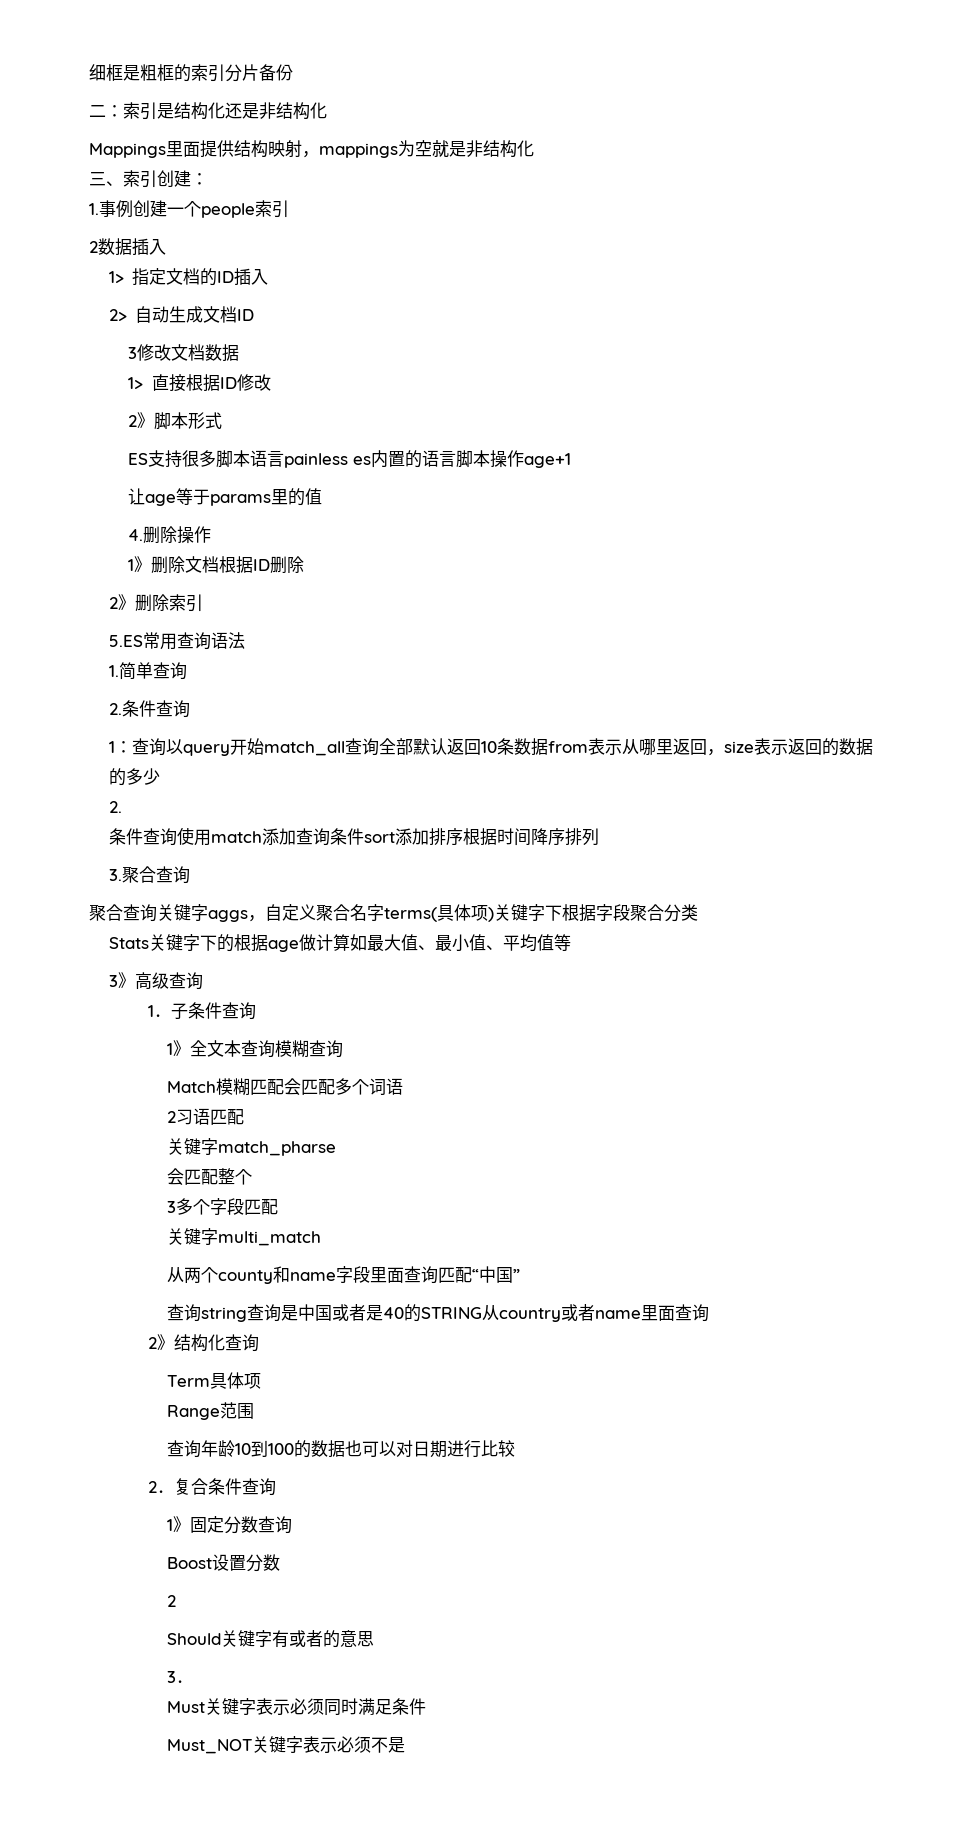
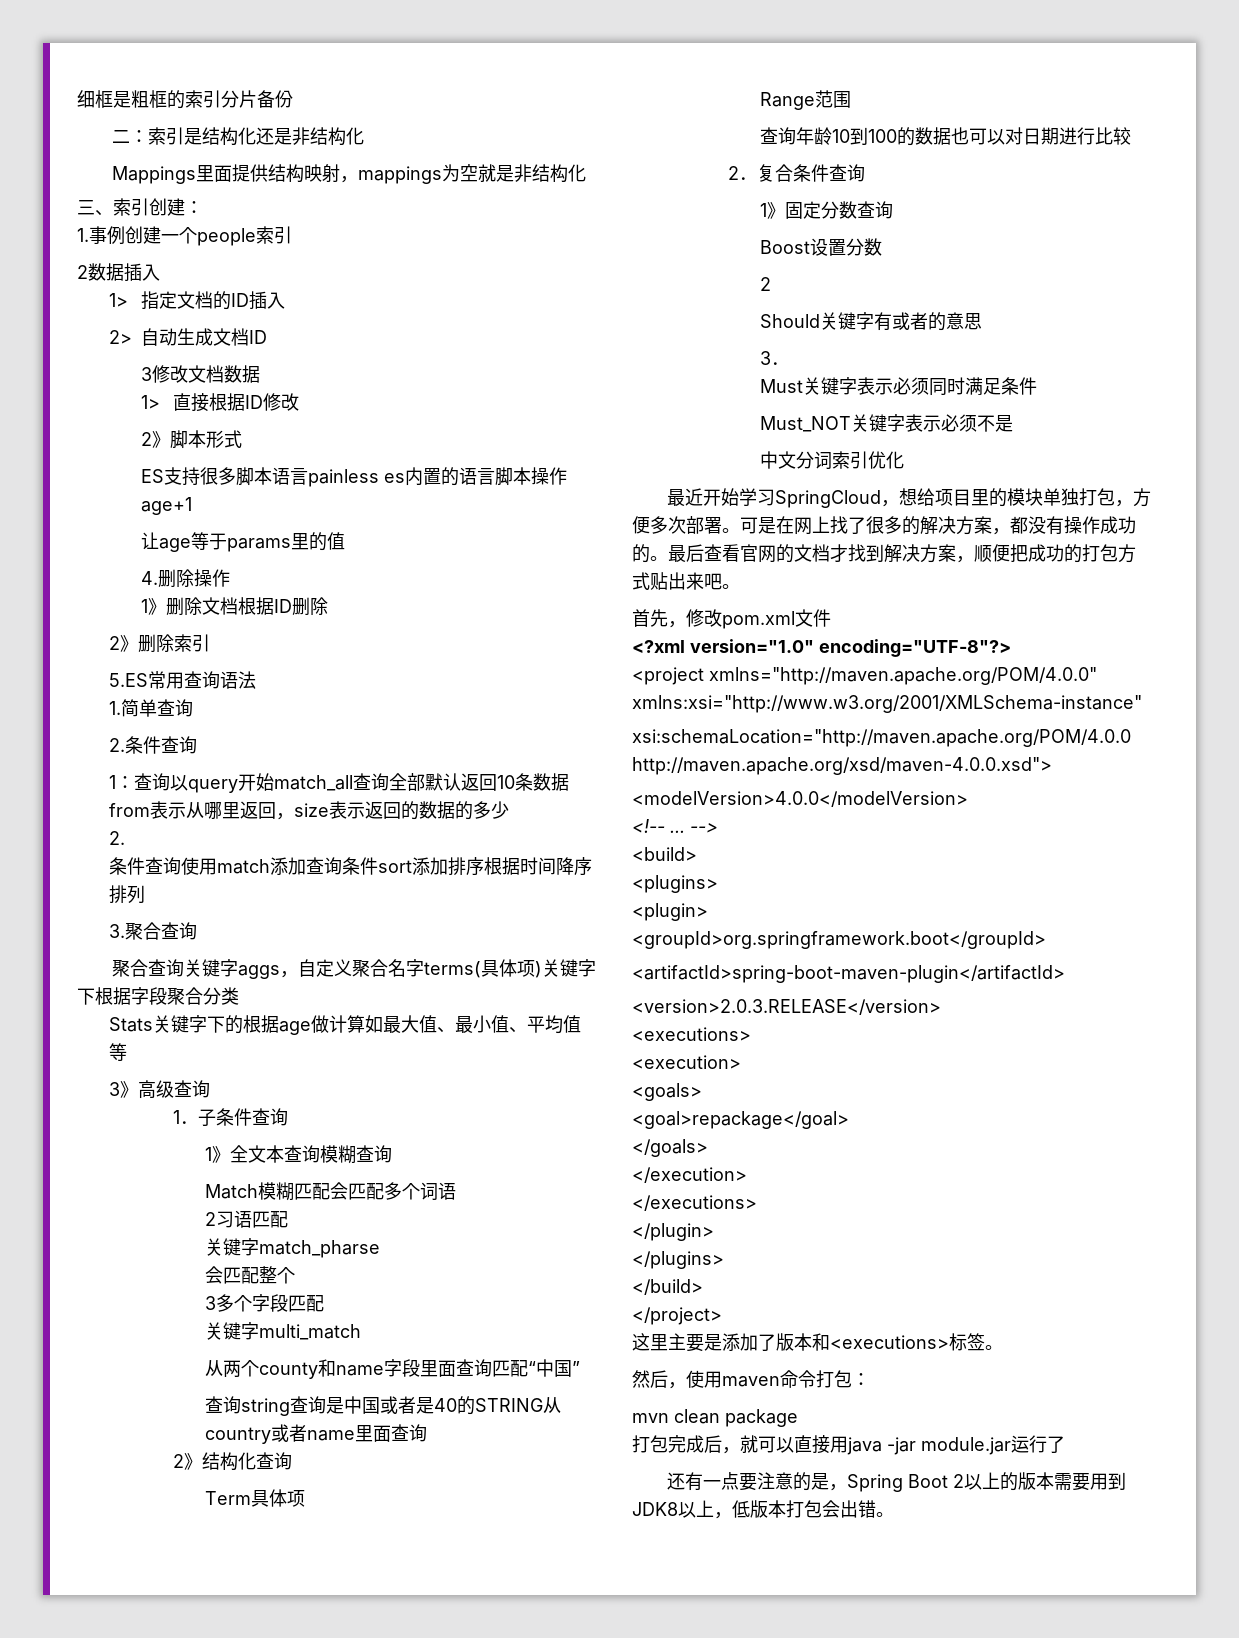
(405, 1745) none -> [759,451,904,469] [667,488,1152,508] [632,516,1136,535] [632,544,1136,563] [632,572,740,590] [632,609,831,629] [632,639,1011,657] [632,667,1097,685] [632,695,1142,713] [632,729,1131,747] [632,757,1052,775] [632,791,968,807] [632,819,718,833] [632,847,697,861] [632,875,718,893] [632,903,708,921] [632,931,1046,949] [632,965,1065,983] [632,999,941,1015] [632,1027,751,1041] [632,1055,741,1069] [632,1083,702,1101] [632,1111,849,1129] [632,1139,708,1157] [632,1167,747,1183] [632,1195,757,1211] [632,1223,714,1241] [632,1251,724,1269] [632,1279,703,1295] [632,1307,722,1325] [632,1333,1003,1352] [632,1370,870,1389] [632,1409,798,1427] [632,1435,1065,1455] [667,1472,1127,1492] [632,1500,894,1519] // 中文分词索引优化 // 最近开始学习SpringCloud，想给项目里的模块单独打包，方便多次部署。可是在网上找了很多的解决方案，都没有操作成功的。最后查看官网的文档才找到解决方案，顺便把成功的打包方式贴出来吧。 // 首先，修改pom.xml文件 // <?xml version="1.0" encoding="UTF-8"?> // <project xmlns="http://maven.apache.org/POM/4.0.0" xmlns:xsi="http://www.w3.org/2001/XMLSchema-instance" // xsi:schemaLocation="http://maven.apache.org/POM/4.0.0 http://maven.apache.org/xsd/maven-4.0.0.xsd"> // <modelVersion>4.0.0</modelVersion> // <!-- ... --> // <build> // <plugins> // <plugin> // <groupId>org.springframework.boot</groupId> // <artifactId>spring-boot-maven-plugin</artifactId> // <version>2.0.3.RELEASE</version> // <executions> // <execution> // <goals> // <goal>repackage</goal> // </goals> // </execution> // </executions> // </plugin> // </plugins> // </build> // </project> // 这里主要是添加了版本和<executions>标签。 // 然后，使用maven命令打包： // mvn clean package // 打包完成后，就可以直接用java -jar module.jar运行了 // 还有一点要注意的是，Spring Boot 2以上的版本需要用到JDK8以上，低版本打包会出错。

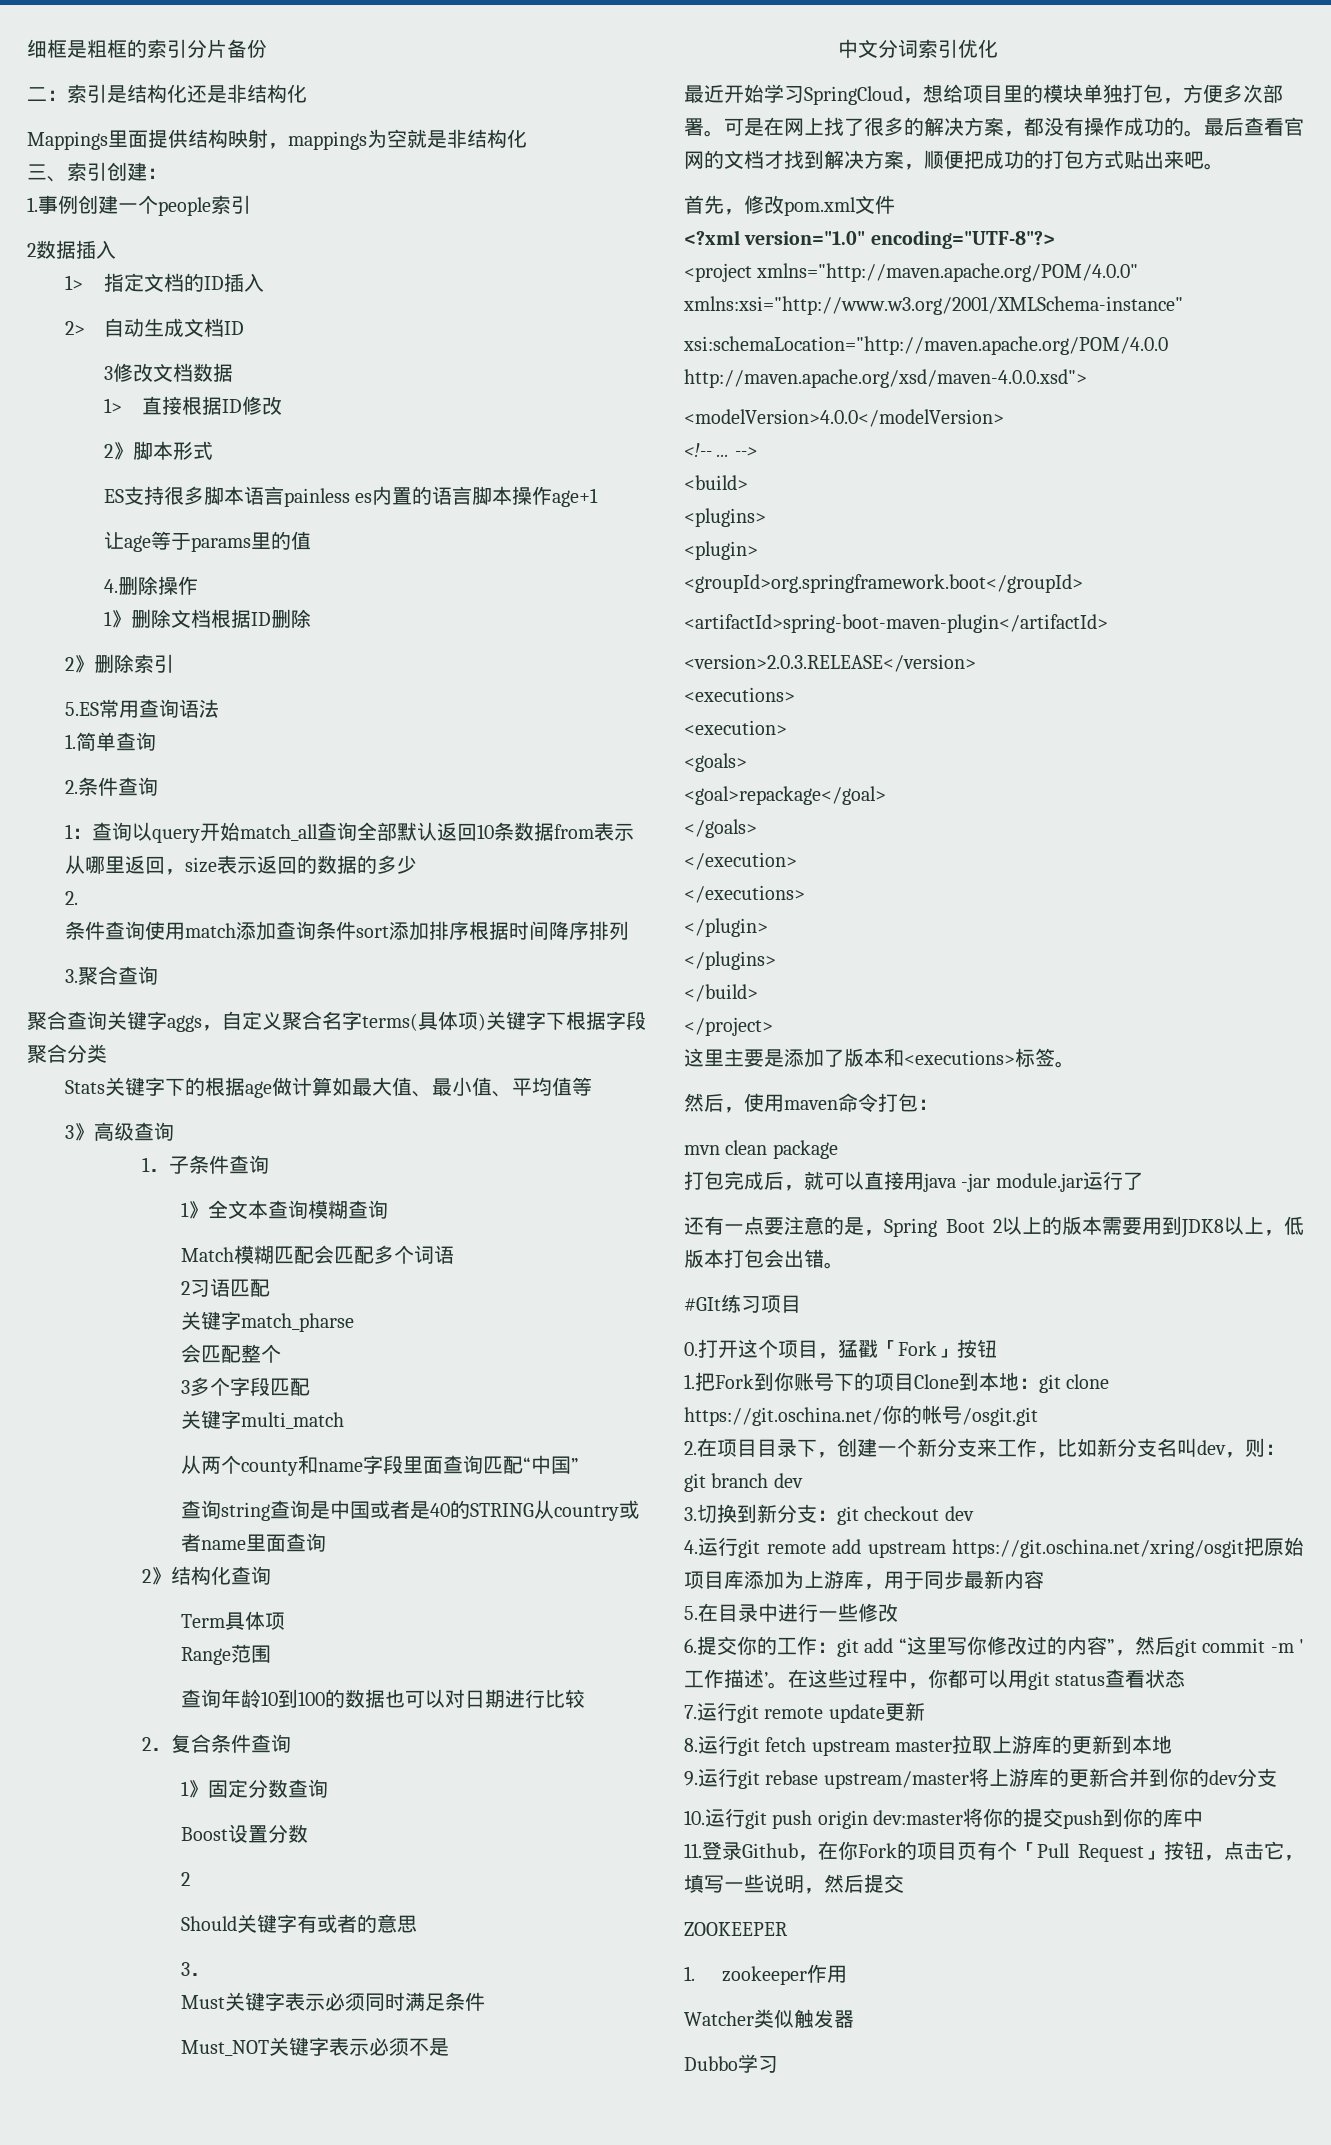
(894, 1514) none -> [684,1294,801,1313] [684,1339,997,1359] [684,1372,1110,1393] [684,1405,1038,1426] [684,1438,1285,1458] [684,1473,803,1492] [684,1504,974,1525] [684,1537,1304,1558] [684,1570,1044,1590] [684,1603,898,1622] [684,1636,1304,1657] [684,1669,1186,1690] [684,1702,925,1723] [684,1735,1173,1756] [684,1768,1277,1789] [684,1808,1204,1829] [684,1841,1304,1862] [684,1874,904,1894] [684,1922,788,1936] [684,1964,848,1985] [684,2009,854,2028] [684,2054,778,2073] // #GIt练习项目 // 0.打开这个项目，猛戳「Fork」按钮 // 1.把Fork到你账号下的项目Clone到本地：git clone https://git.oschina.net/你的帐号/osgit.git // 2.在项目目录下，创建一个新分支来工作，比如新分支名叫dev，则：git branch dev // 3.切换到新分支：git checkout dev // 4.运行git remote add upstream https://git.oschina.net/xring/osgit把原始项目库添加为上游库，用于同步最新内容 // 5.在目录中进行一些修改 // 6.提交你的工作：git add “这里写你修改过的内容”，然后git commit -m '工作描述’。在这些过程中，你都可以用git status查看状态 // 7.运行git remote update更新 // 8.运行git fetch upstream master拉取上游库的更新到本地 // 9.运行git rebase upstream/master将上游库的更新合并到你的dev分支 // 10.运行git push origin dev:master将你的提交push到你的库中 // 11.登录Github，在你Fork的项目页有个「Pull Request」按钮，点击它，填写一些说明，然后提交 // ZOOKEEPER // 1. zookeeper作用 // Watcher类似触发器 // Dubbo学习

